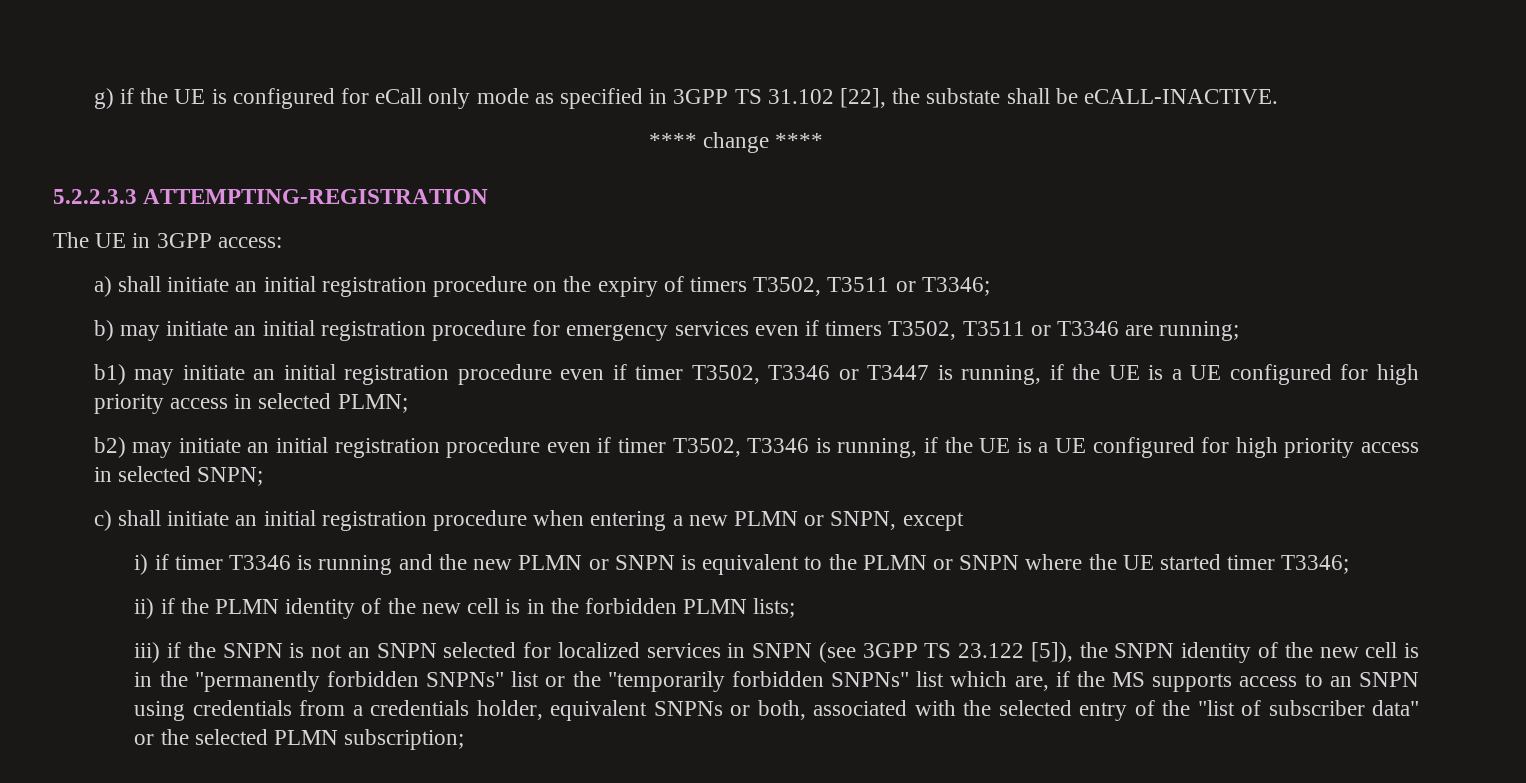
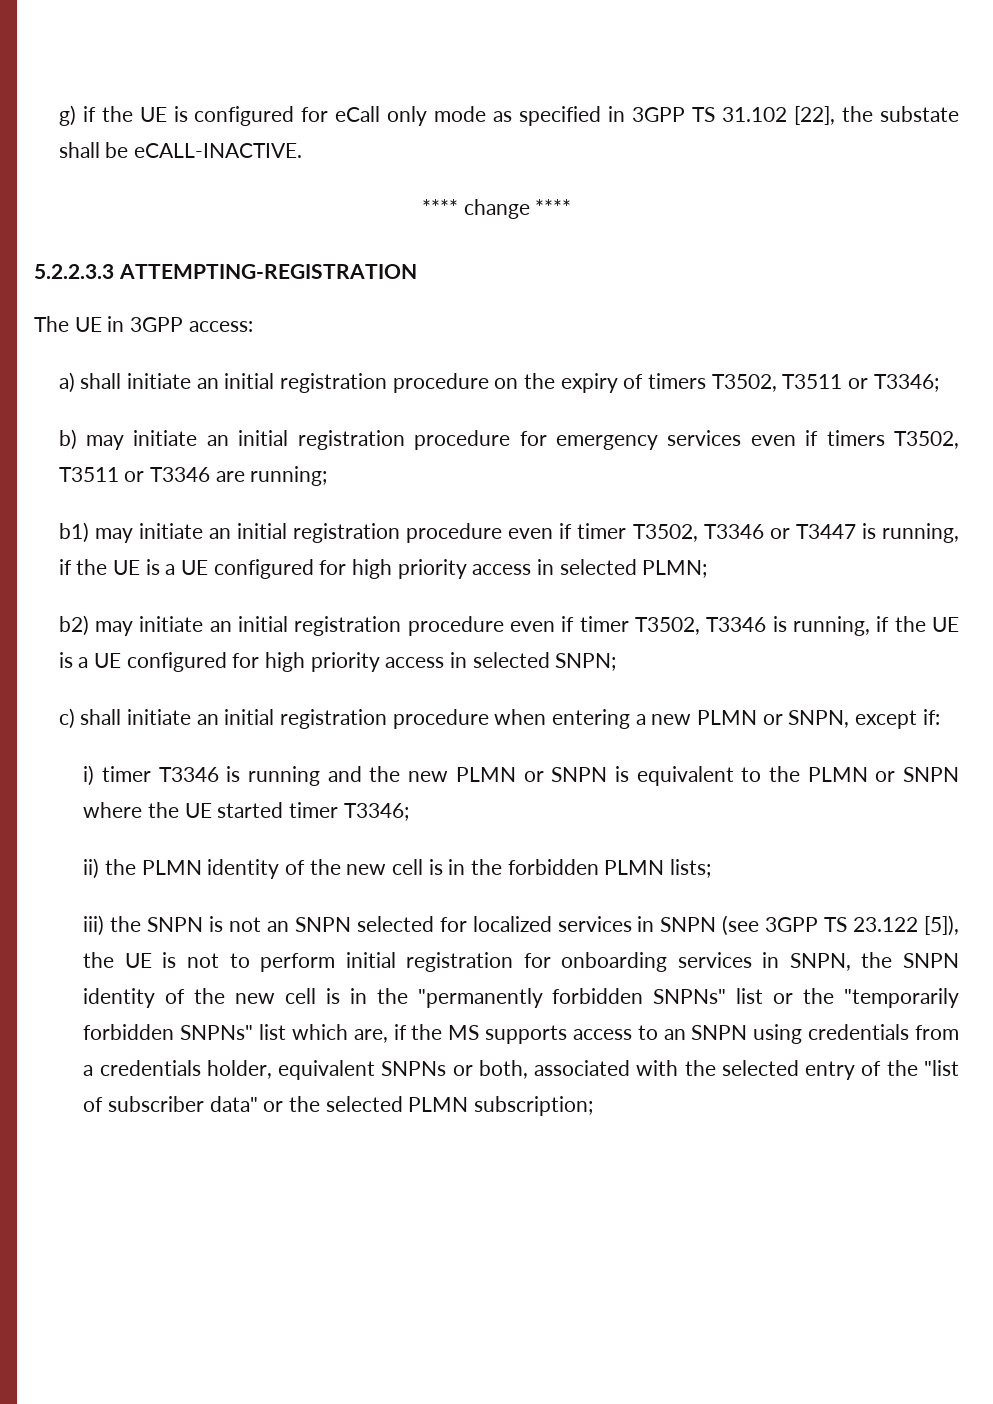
(964, 521) none -> [922,709,940,725] if:
[154,554,169,570] if -> (95, 775) none
[160,598,175,614] if -> (100, 868) none
[167,642,182,658] if -> (105, 925) none
(1108, 650) none -> [124,952,893,972] UE is not to perform initial registration for onboarding services in SNPN, the

